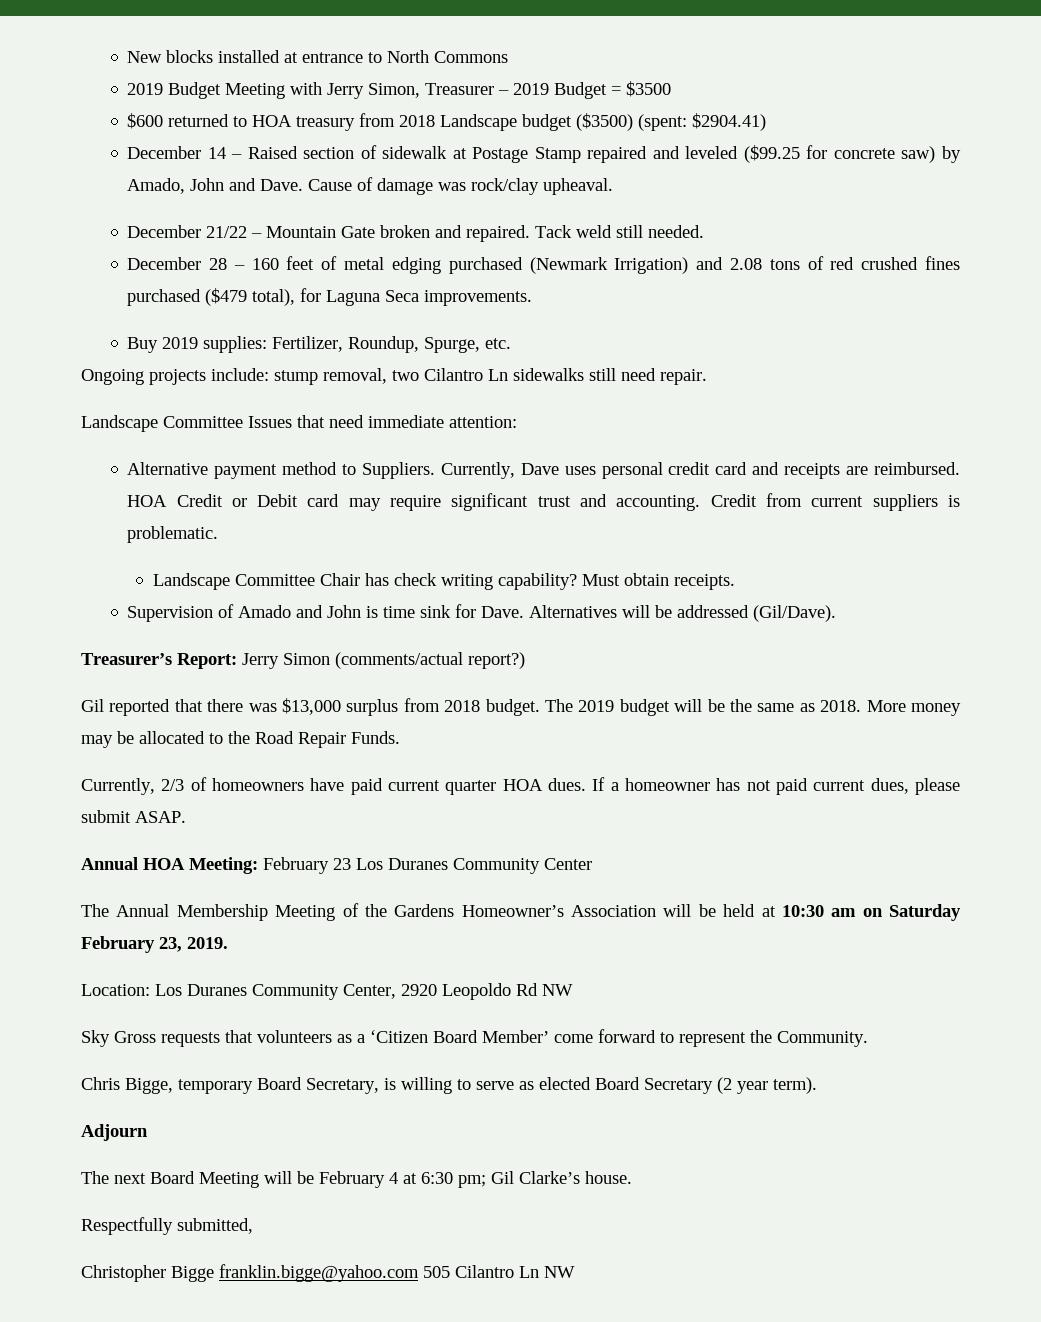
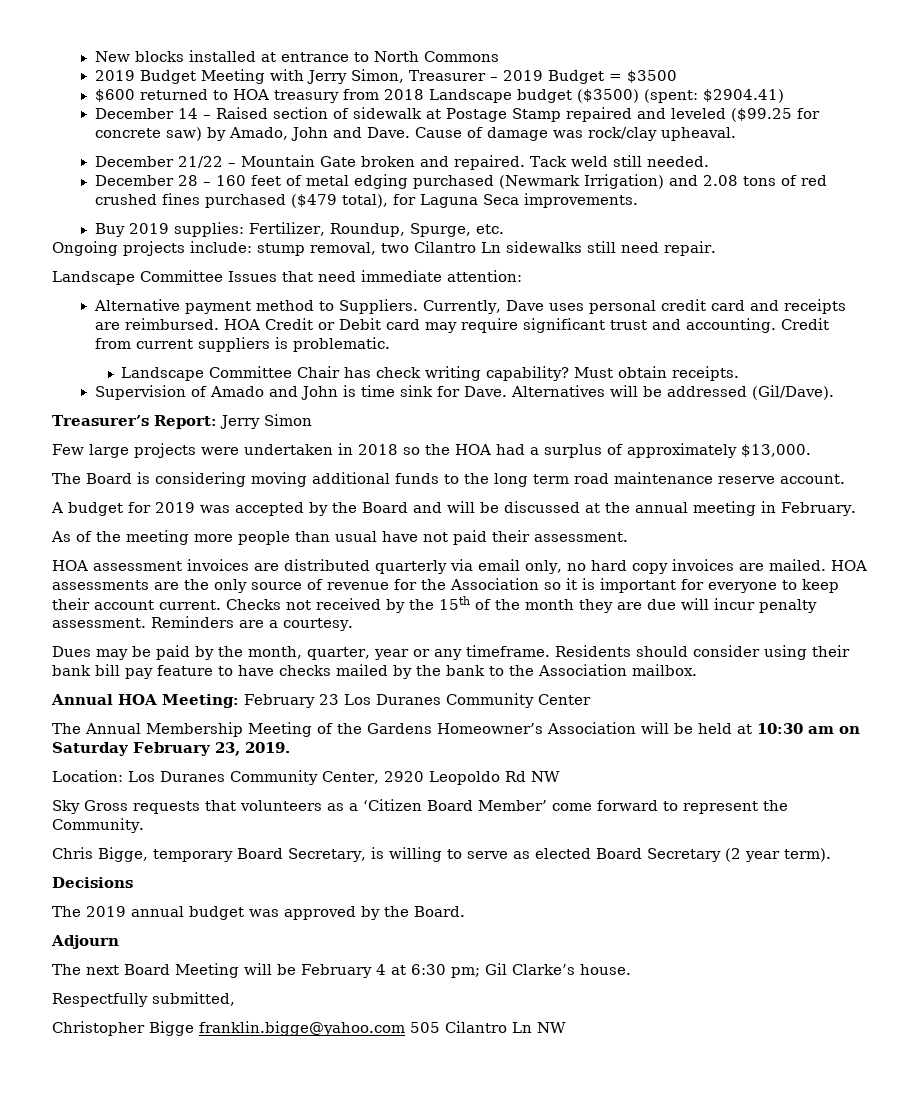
[335,652,525,669] [81,698,961,716] [81,731,400,748] [81,777,961,795] [81,810,186,823] (comments/actual report?) // Gil reported that there was $13,000 surplus from 2018 budget. The 2019 budget will be the same as 2018. More money may be allocated to the Road Repair Funds. // Currently, 2/3 of homeowners have paid current quarter HOA dues. If a homeowner has not paid current dues, please submit ASAP. -> [52,443,811,458] [52,472,845,487] [51,501,856,516] [51,530,628,545] [52,559,867,574] [52,578,839,593] [52,596,817,613] [52,616,353,631] [52,645,850,660] [52,664,697,679] // Few large projects were undertaken in 2018 so the HOA had a surplus of approximately $13,000. // The Board is considering moving additional funds to the long term road maintenance reserve account. // A budget for 2019 was accepted by the Board and will be discussed at the annual meeting in February. // As of the meeting more people than usual have not paid their assessment. // HOA assessment invoices are distributed quarterly via email only, no hard copy invoices are mailed. HOA assessments are the only source of revenue for the Association so it is important for everyone to keep their account current. Checks not received by the 15th of the month they are due will incur penalty assessment. Reminders are a courtesy. // Dues may be paid by the month, quarter, year or any timeframe. Residents should consider using their bank bill pay feature to have checks mailed by the bank to the Association mailbox.
(817, 1085) none -> [52,877,133,888] [52,906,465,920] // Decisions // The 2019 annual budget was approved by the Board.

